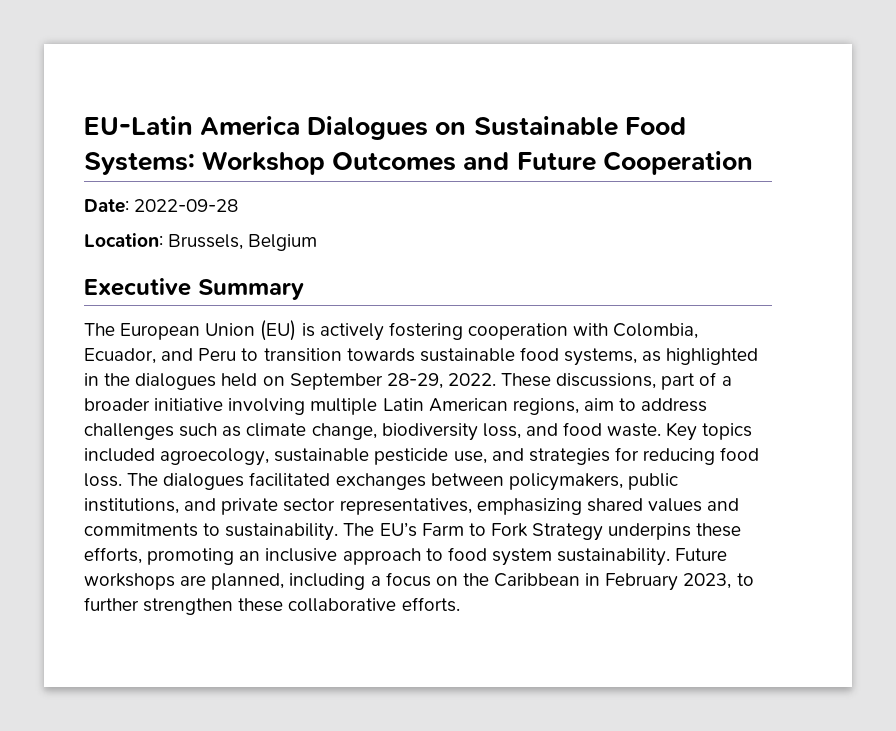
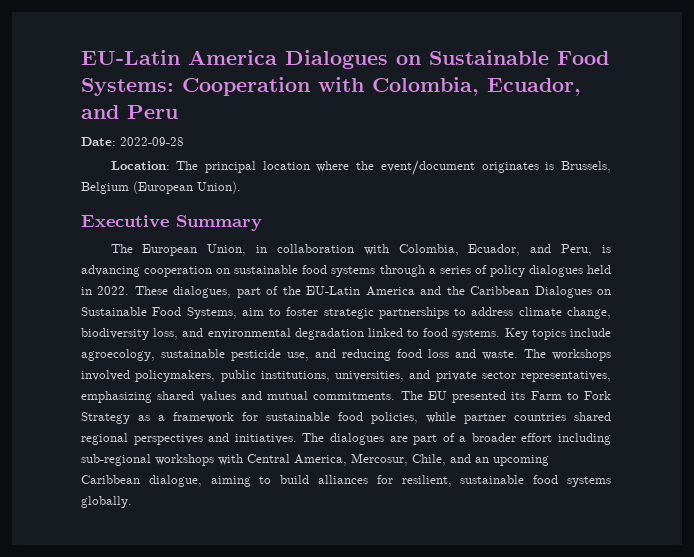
[202,151,753,175] [84,199,239,213] [84,233,163,247] Workshop Outcomes and Future Cooperation // Date: 2022-09-28 // Location: -> [182,77,581,96] [81,105,178,119] [81,137,184,146] [110,160,555,176] Cooperation with Colombia, Ecuador, and Peru // Date: 2022-09-28 // Location: The principal location where the event/document originates is
(318, 242) none -> [133,181,241,194] (European Union).
[205,320,699,341] [84,347,759,366] [84,373,443,390] Union (EU) is actively fostering cooperation with Colombia, Ecuador, and Peru to transition towards sustainable food systems, as highlighted in the dialogues held on September 28-29, -> [207,244,612,256] [81,265,611,277] [81,287,92,295] Union, in collaboration with Colombia, Ecuador, and Peru, is advancing cooperation on sustainable food systems through a series of policy dialogues held in
[556,372,732,390] [84,398,708,415] [84,423,242,440] discussions, part of a broader initiative involving multiple Latin American regions, aim to address challenges such as -> [173,286,611,298] [81,307,514,319] dialogues, part of the EU-Latin America and the Caribbean Dialogues on Sustainable Food Systems, aim to foster strategic partnerships to address
[563,422,662,437] food waste. -> [207,328,501,340] environmental degradation linked to food systems.
[84,448,155,462] included -> [570,328,611,337] include
[528,447,760,465] [84,472,504,490] strategies for reducing food loss. The dialogues facilitated exchanges between -> [342,349,611,361] [81,370,130,381] reducing food loss and waste. The workshops involved
(179, 506) none -> [335,371,404,382] universities,
[84,522,742,541] [84,547,728,566] [84,572,754,591] [84,597,460,615] commitments to sustainability. The EU’s Farm to Fork Strategy underpins these efforts, promoting an inclusive approach to food system sustainability. Future workshops are planned, including a focus on the Caribbean in February 2023, to further strengthen these collaborative efforts. -> [267,391,611,403] [81,412,611,424] [81,433,611,445] [81,453,549,466] [81,475,611,487] [81,496,132,508] mutual commitments. The EU presented its Farm to Fork Strategy as a framework for sustainable food policies, while partner countries shared regional perspectives and initiatives. The dialogues are part of a broader effort including sub-regional workshops with Central America, Mercosur, Chile, and an upcoming Caribbean dialogue, aiming to build alliances for resilient, sustainable food systems globally.

